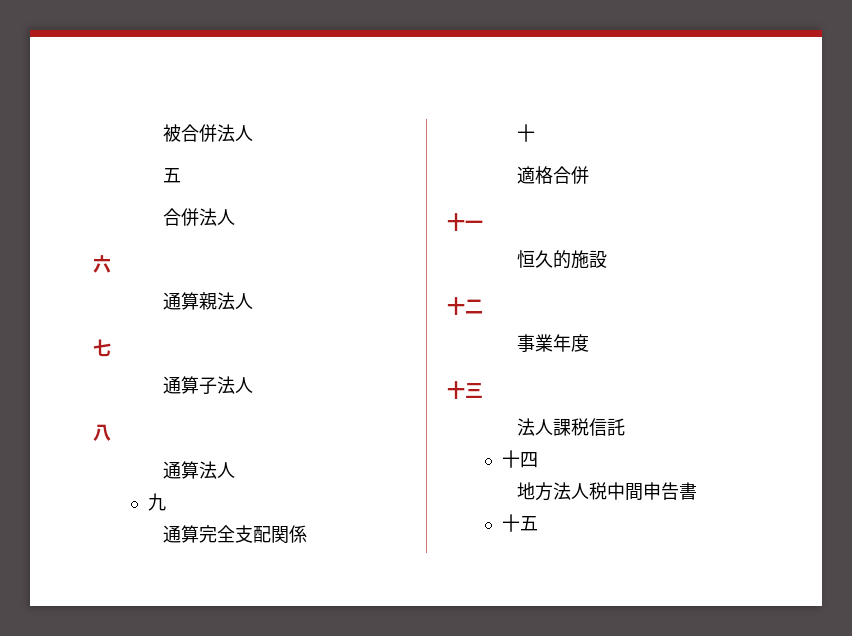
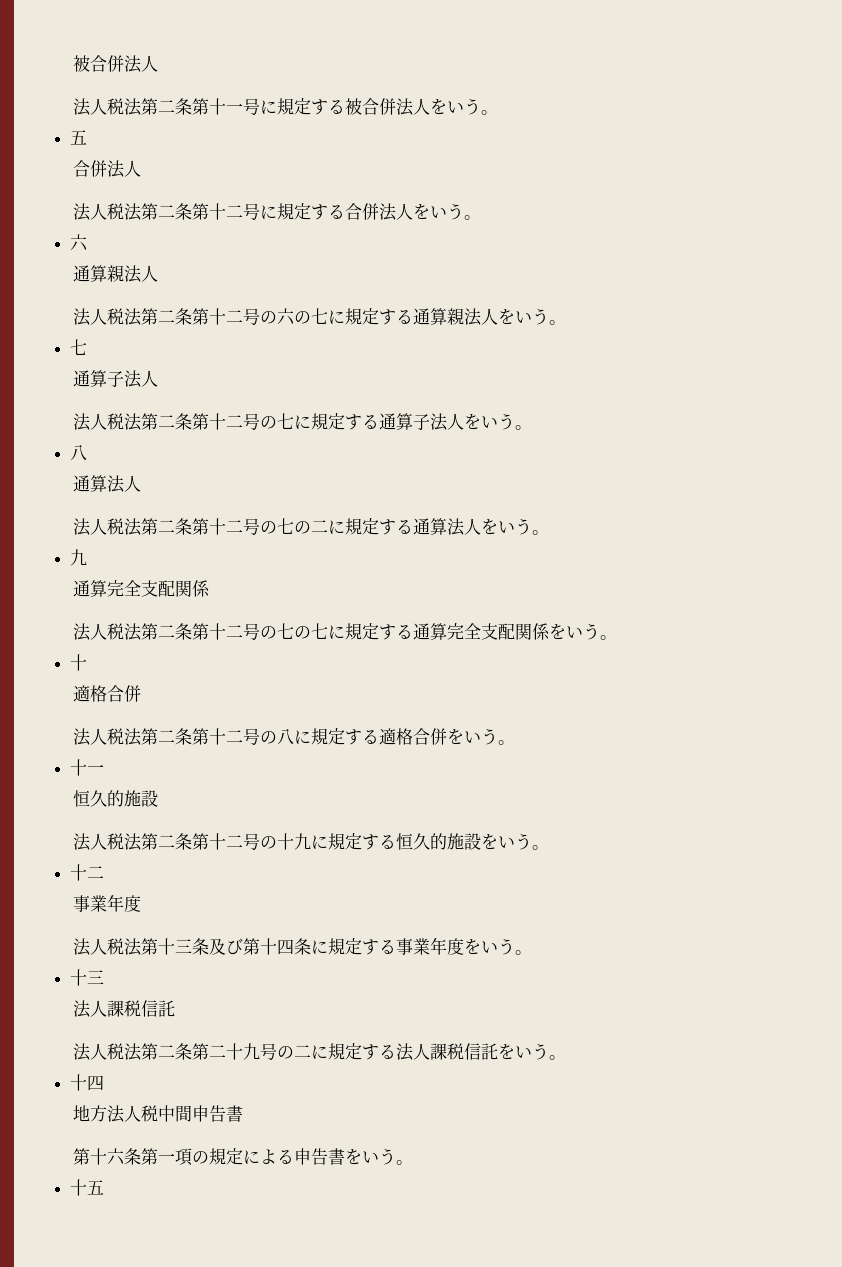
[162,168,181,183] [162,208,235,226] [93,255,111,273] [162,292,253,310] [93,339,111,357] [162,376,253,395] [93,424,111,441] [162,461,235,479] 五 // 合併法人 // 六 // 通算親法人 // 七 // 通算子法人 // 八 // 通算法人 -> [73,98,499,116] [70,130,88,145] [73,160,142,178] [73,203,482,221] [70,234,89,251] [73,265,159,283] [73,308,567,326] [70,339,88,355] [73,370,159,388] [73,413,533,431] [70,444,88,461] [73,475,142,493] [73,518,550,536] 法人税法第二条第十一号に規定する被合併法人をいう。 // 五 // 合併法人 // 法人税法第二条第十二号に規定する合併法人をいう。 // 六 // 通算親法人 // 法人税法第二条第十二号の六の七に規定する通算親法人をいう。 // 七 // 通算子法人 // 法人税法第二条第十二号の七に規定する通算子法人をいう。 // 八 // 通算法人 // 法人税法第二条第十二号の七の二に規定する通算法人をいう。
[516,124,535,142] [516,166,589,184] [447,213,483,231] [516,250,607,269] [447,297,483,315] [516,334,589,352] [447,381,483,399] [516,418,625,436] 十 // 適格合併 // 十一 // 恒久的施設 // 十二 // 事業年度 // 十三 // 法人課税信託 -> [73,623,618,641] [70,654,88,671] [73,685,142,702] [73,728,516,746] [70,759,105,776] [73,790,159,807] [73,833,550,851] [70,864,105,881] [73,894,142,912] [73,937,533,956] [70,969,105,986] [73,1000,176,1018] [73,1043,567,1061] 法人税法第二条第十二号の七の七に規定する通算完全支配関係をいう。 // 十 // 適格合併 // 法人税法第二条第十二号の八に規定する適格合併をいう。 // 十一 // 恒久的施設 // 法人税法第二条第十二号の十九に規定する恒久的施設をいう。 // 十二 // 事業年度 // 法人税法第十三条及び第十四条に規定する事業年度をいう。 // 十三 // 法人課税信託 // 法人税法第二条第二十九号の二に規定する法人課税信託をいう。
(697, 491) none -> [73,1148,414,1166] // 第十六条第一項の規定による申告書をいう。

